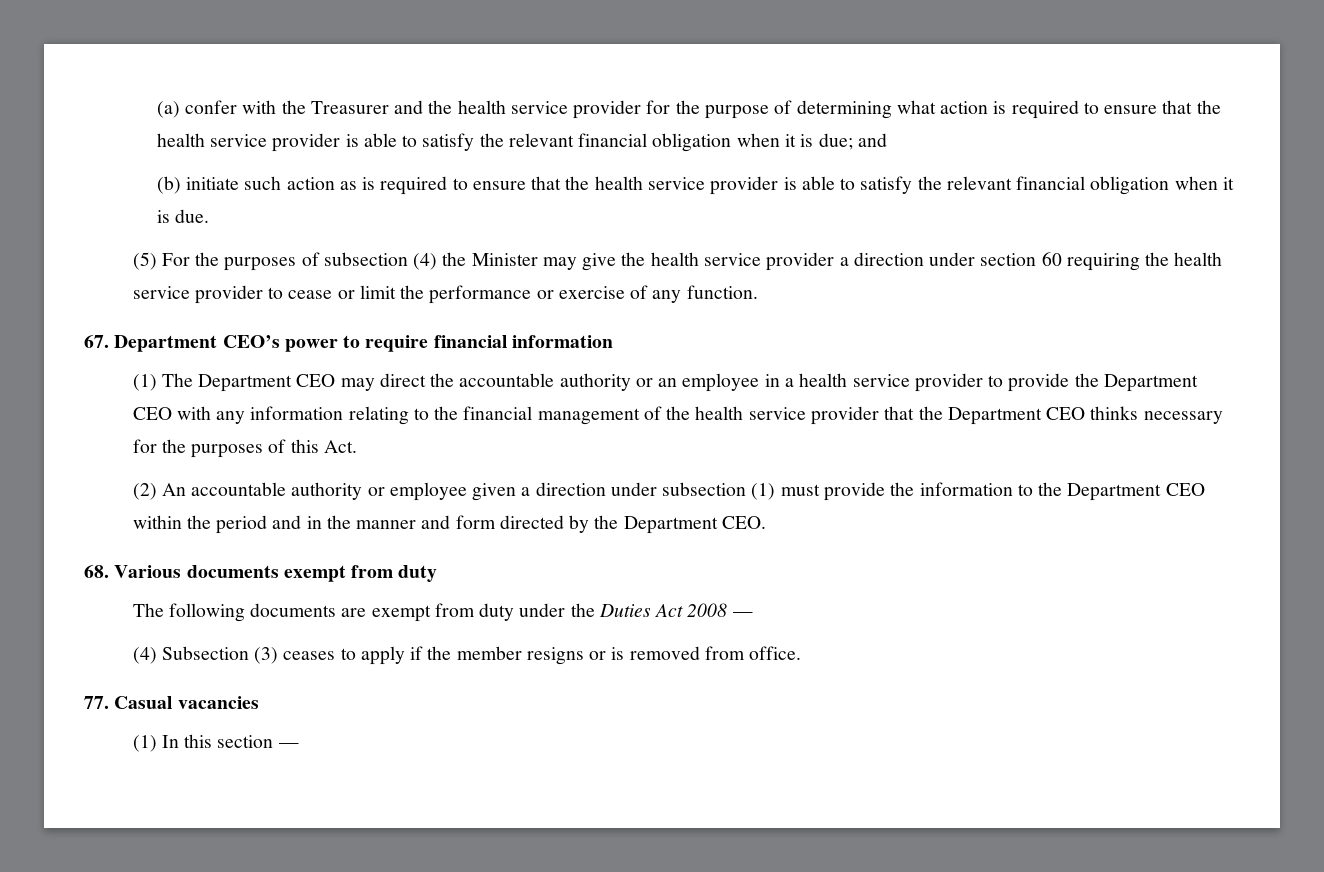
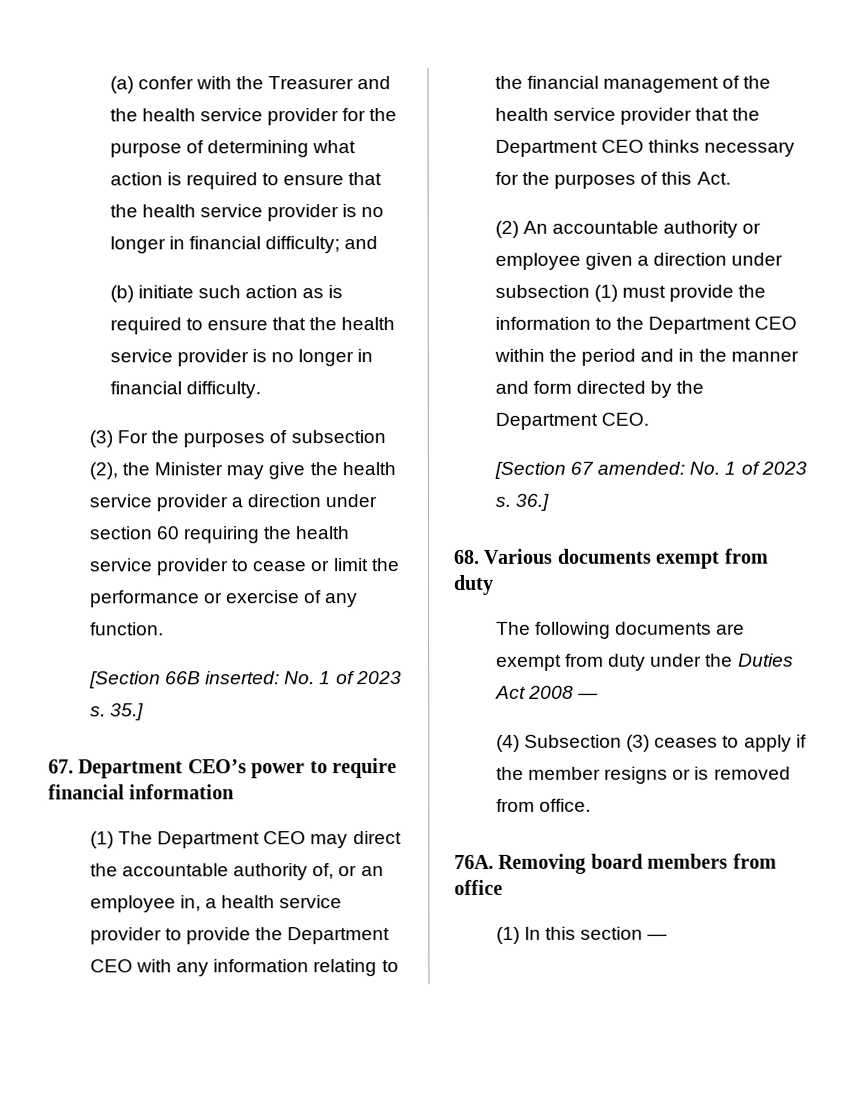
[363,133,853,152] able to satisfy the relevant financial obligation when it is due; -> [361,207,385,218] [109,236,341,254] no longer in financial difficulty;
[801,176,1234,195] [156,209,210,223] [132,252,157,270] able to satisfy the relevant financial obligation when it is due. // (5) -> [271,349,374,367] [109,381,261,399] [88,430,113,448] no longer in financial difficulty. // (3)
[413,253,438,270] (4) -> [88,462,118,480] (2),
(758, 292) none -> [88,671,402,689] [89,703,145,721] // [Section 66B inserted: No. 1 of 2023 s. 35.]
(631, 382) none -> [312,863,335,880] of,
[764,374,780,387] in -> [180,895,202,912] in,
(766, 522) none -> [493,461,807,479] [494,493,550,511] // [Section 67 amended: No. 1 of 2023 s. 36.]
[84,696,259,709] 77. Casual vacancies -> [454,853,777,874] [454,879,503,895] 76A. Removing board members from office

